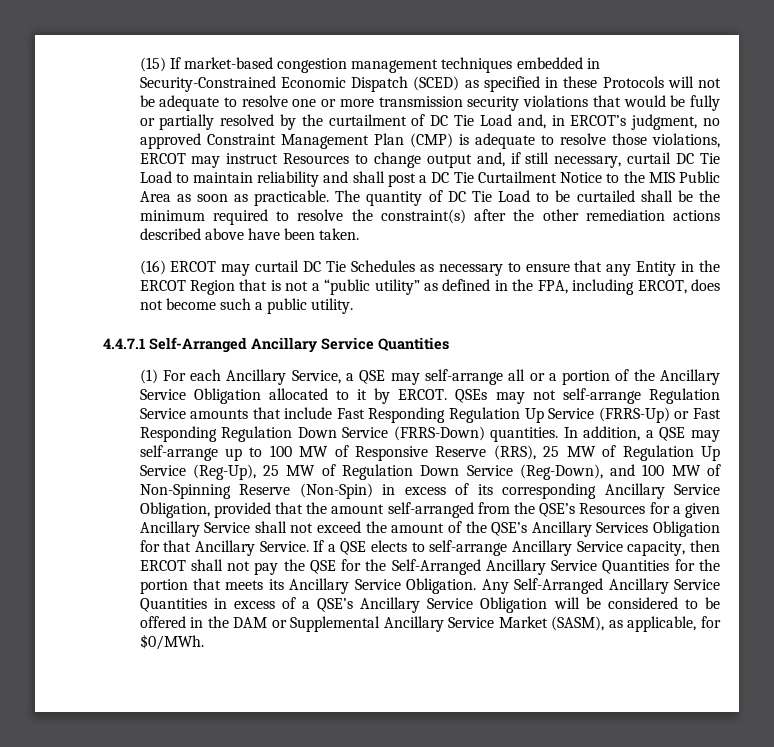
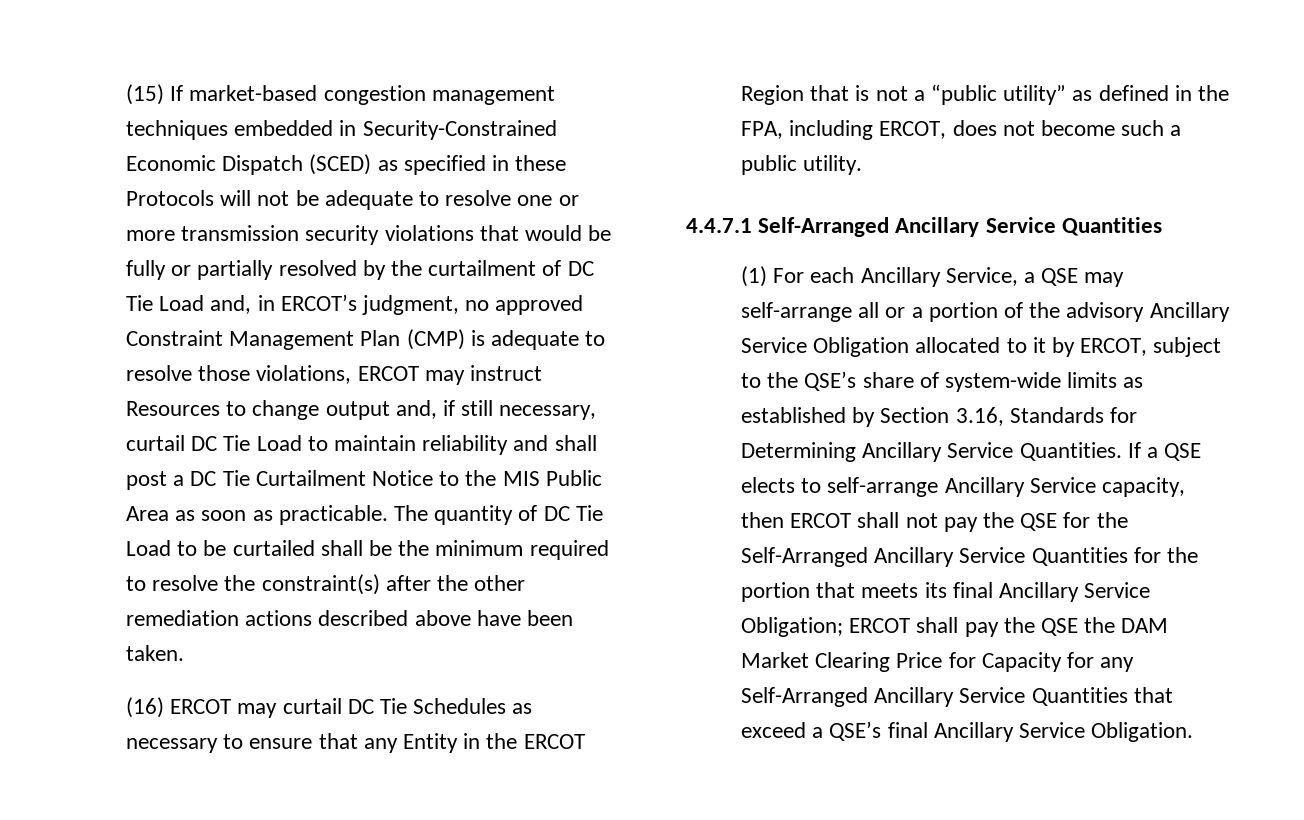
(655, 375) none -> [1066,302,1145,322] advisory
[398,388,720,404] [139,407,721,423] [139,426,720,442] [139,445,721,461] [139,464,721,480] [139,483,721,499] [139,502,721,518] [139,521,720,537] [139,540,309,556] ERCOT. QSEs may not self-arrange Regulation Service amounts that include Fast Responding Regulation Up Service (FRRS-Up) or Fast Responding Regulation Down Service (FRRS-Down) quantities. In addition, a QSE may self-arrange up to 100 MW of Responsive Reserve (RRS), 25 MW of Regulation Up Service (Reg-Up), 25 MW of Regulation Down Service (Reg-Down), and 100 MW of Non-Spinning Reserve (Non-Spin) in excess of its corresponding Ancillary Service Obligation, provided that the amount self-arranged from the QSE’s Resources for a given Ancillary Service shall not exceed the amount of the QSE’s Ancillary Services Obligation for that Ancillary Service. -> [1080,337,1222,357] [740,371,1144,392] [740,407,1138,427] [740,442,1122,462] ERCOT, subject to the QSE’s share of system-wide limits as established by Section 3.16, Standards for Determining Ancillary Service Quantities.
[289,578,721,594] [139,597,296,612] Ancillary Service Obligation. Any Self-Arranged Ancillary Service Quantities in excess of -> [952,582,1151,602] [740,617,1169,637] [740,652,1135,672] [740,687,1173,707] [740,722,806,738] final Ancillary Service Obligation; ERCOT shall pay the QSE the DAM Market Clearing Price for Capacity for any Self-Arranged Ancillary Service Quantities that exceed
[360,597,720,613] [139,616,721,632] [139,634,204,650] Ancillary Service Obligation will be considered to be offered in the DAM or Supplemental Ancillary Service Market (SASM), as applicable, for $0/MWh. -> [887,722,1194,742] final Ancillary Service Obligation.

